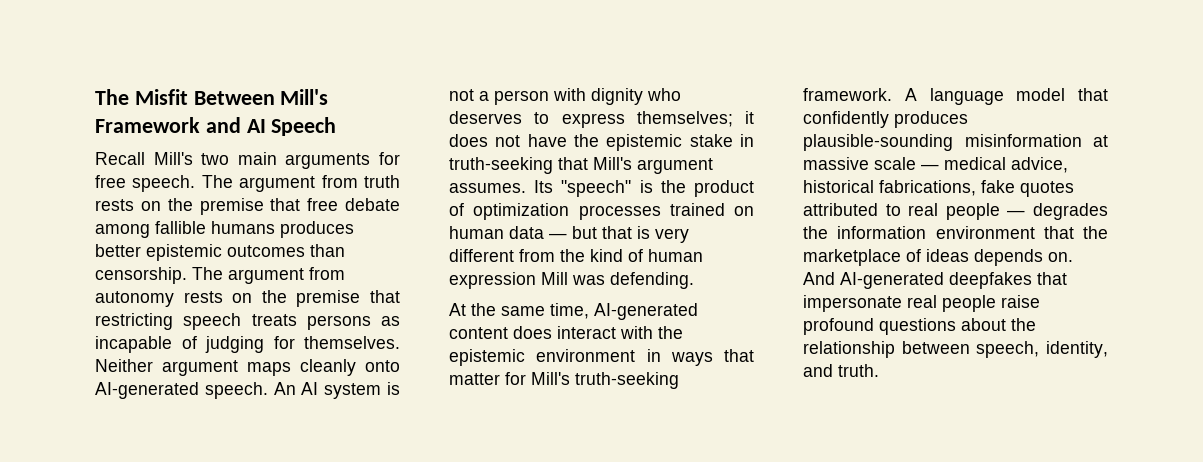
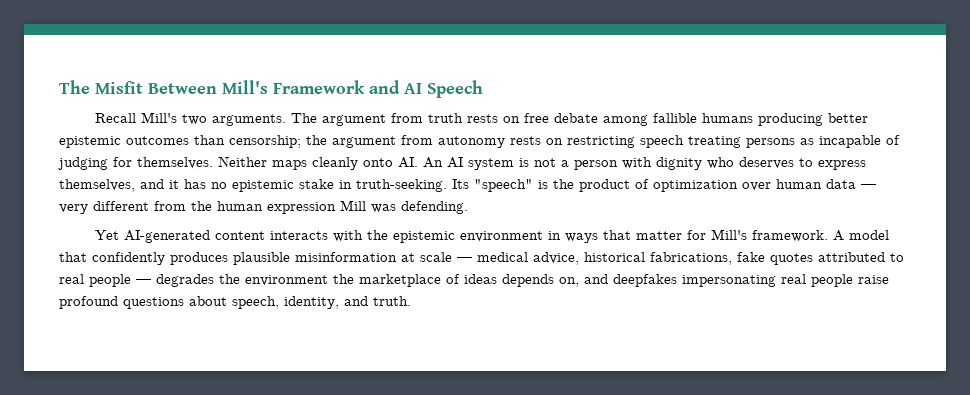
[237,152,400,169] [95,175,196,192] main arguments for free speech. -> [211,114,286,126] arguments.
[167,198,301,215] the premise that -> (520, 119) none
[280,221,354,238] produces -> [757,113,823,126] producing
[95,267,223,284] censorship. The -> [229,135,327,148] censorship; the
[261,290,400,307] the premise that -> (563, 141) none
[251,314,297,326] treats -> [688,136,741,148] treating
[162,360,238,376] argument -> (267, 161) none
[95,382,268,399] AI-generated speech. -> [398,157,418,168] AI.
[636,111,754,127] [449,134,754,151] [449,157,713,174] [449,183,526,193] themselves; it does not have the epistemic stake in truth-seeking that Mill's argument assumes. -> [59,179,447,192] themselves, and it has no epistemic stake in truth-seeking.
[578,203,754,220] [449,226,650,239] processes trained on human data — but that is -> [742,179,876,191] over human data —
[590,249,643,262] kind of -> (212, 206) none
[449,303,698,320] [449,326,616,339] At the same time, AI-generated content does interact -> [94,230,328,243] Yet AI-generated content interacts
[575,372,679,389] truth-seeking -> (747, 234) none
[929,88,1004,105] language -> (844, 235) none
[803,134,953,151] plausible-sounding -> [233,252,290,265] plausible
[803,157,869,170] massive -> (415, 257) none
[837,226,1074,239] information environment that -> [245,275,328,286] environment
[1048,252,1073,262] [803,272,1067,289] [803,295,902,312] on. And AI-generated deepfakes that impersonate -> [559,274,776,287] on, and deepfakes impersonating
[1011,318,1036,331] [803,341,970,358] the relationship between -> (227, 301) none

